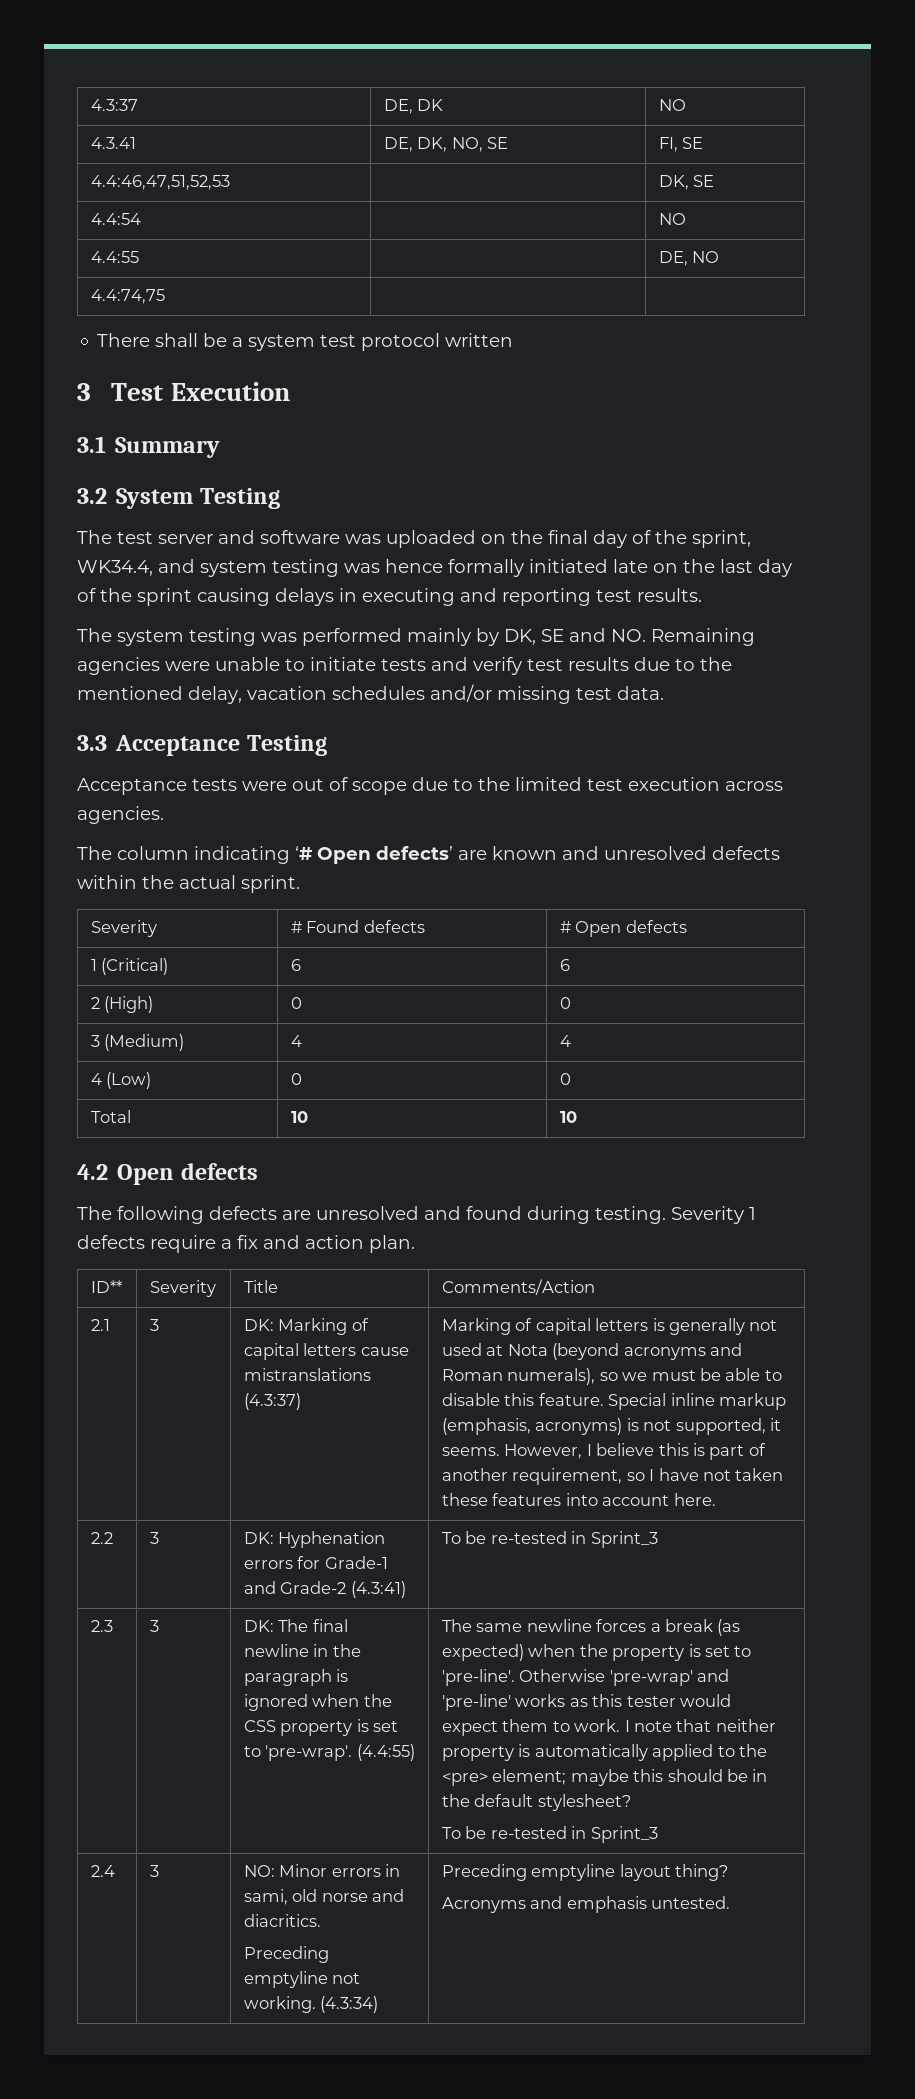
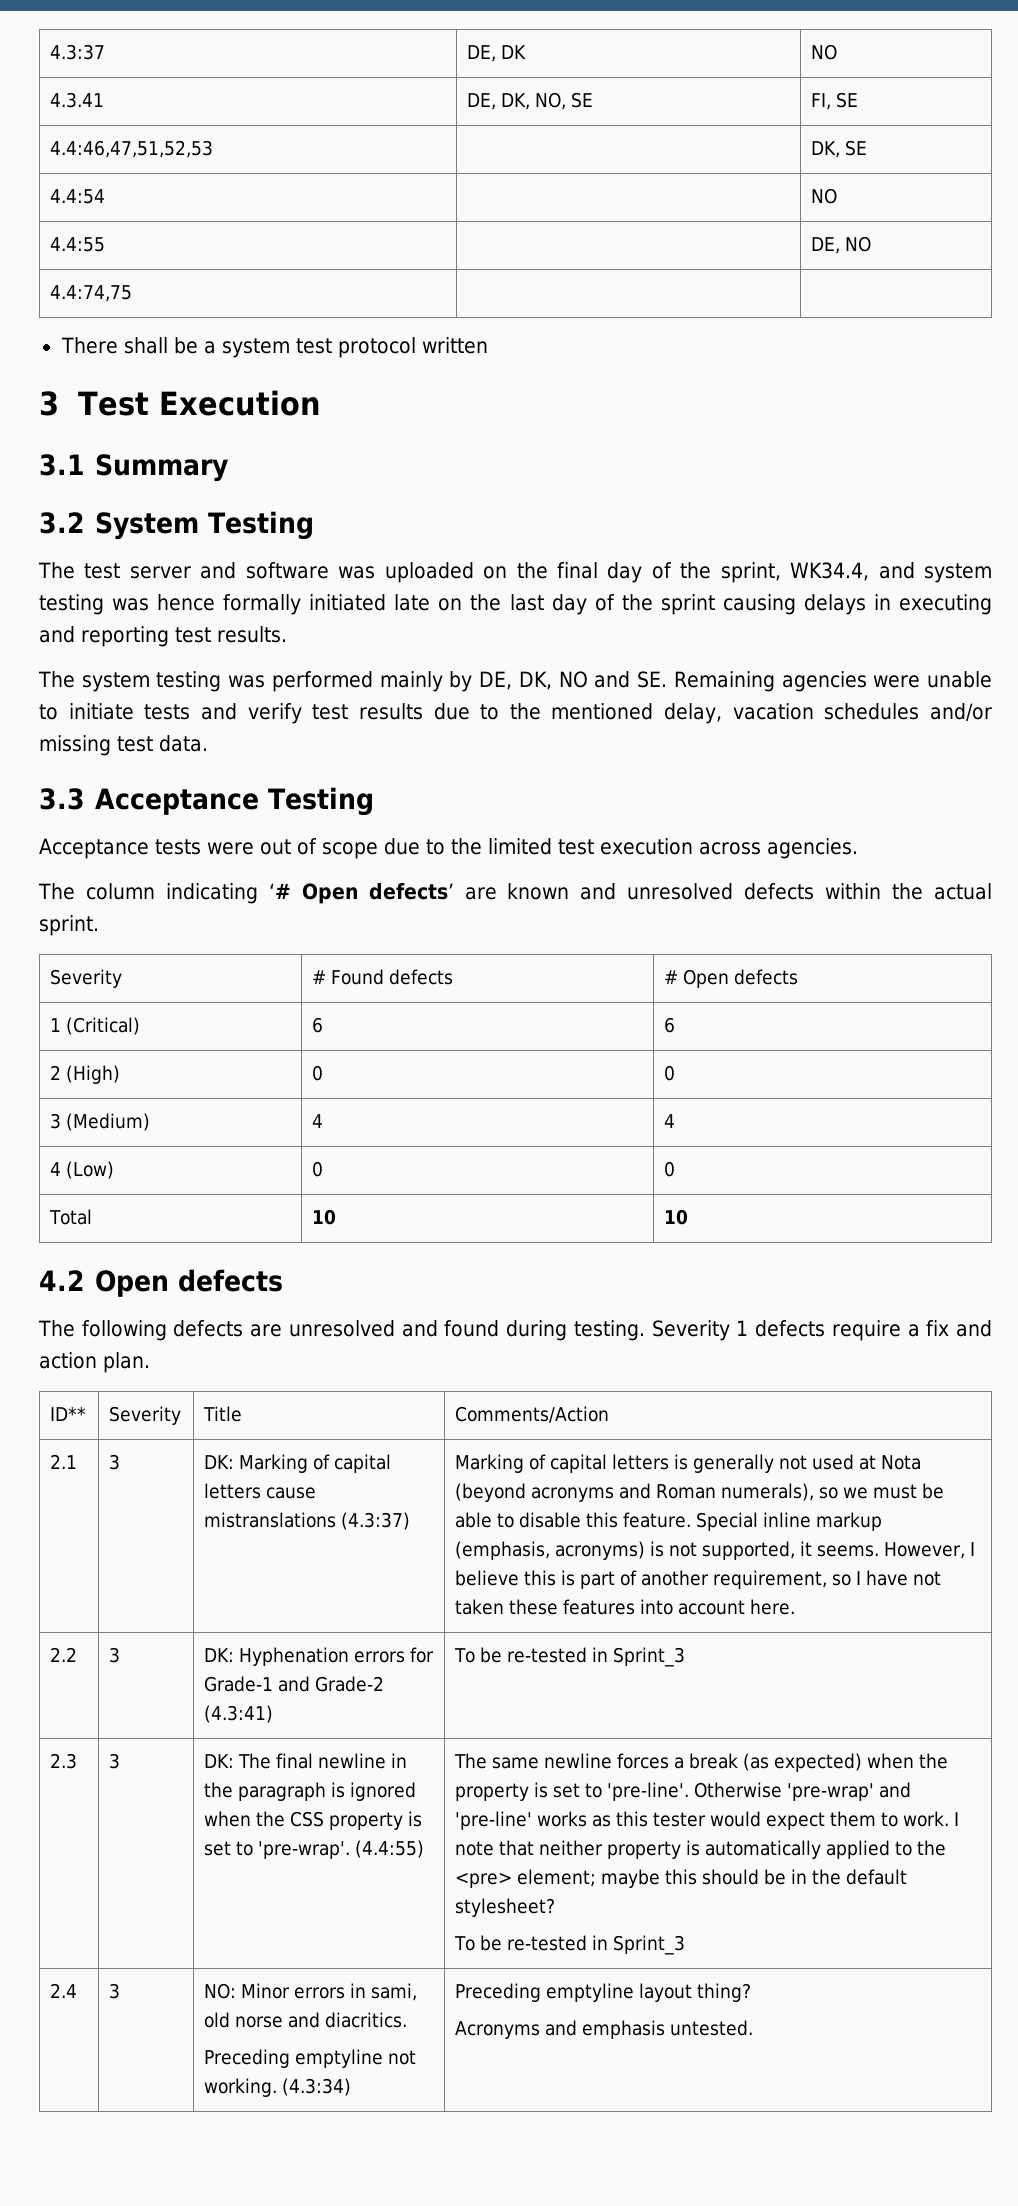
[504,628,646,645] DK, SE and NO. -> [479,671,668,690] DE, DK, NO and SE.

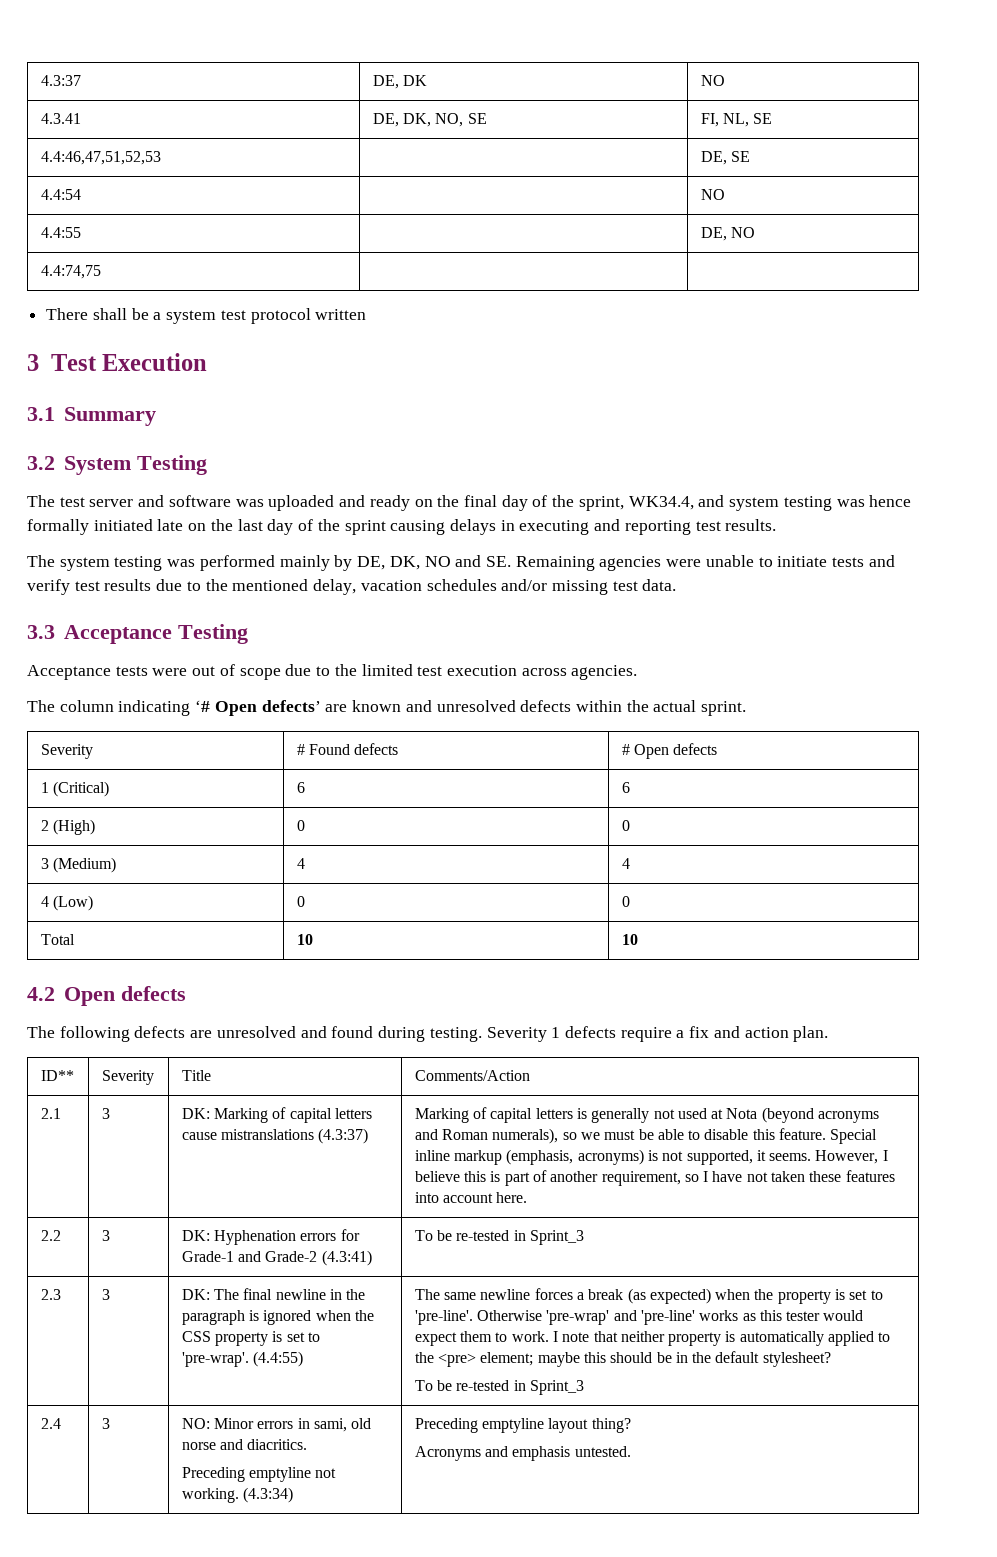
(832, 101) none -> [722,113,749,127] NL,
[811,141,841,158] DK, -> [700,151,727,165] DE,
(474, 572) none -> [339,495,410,511] and ready

